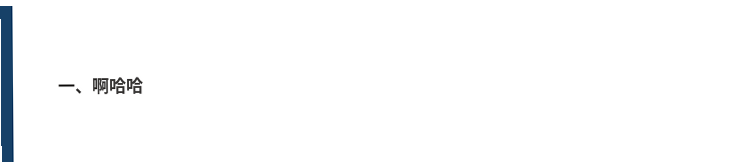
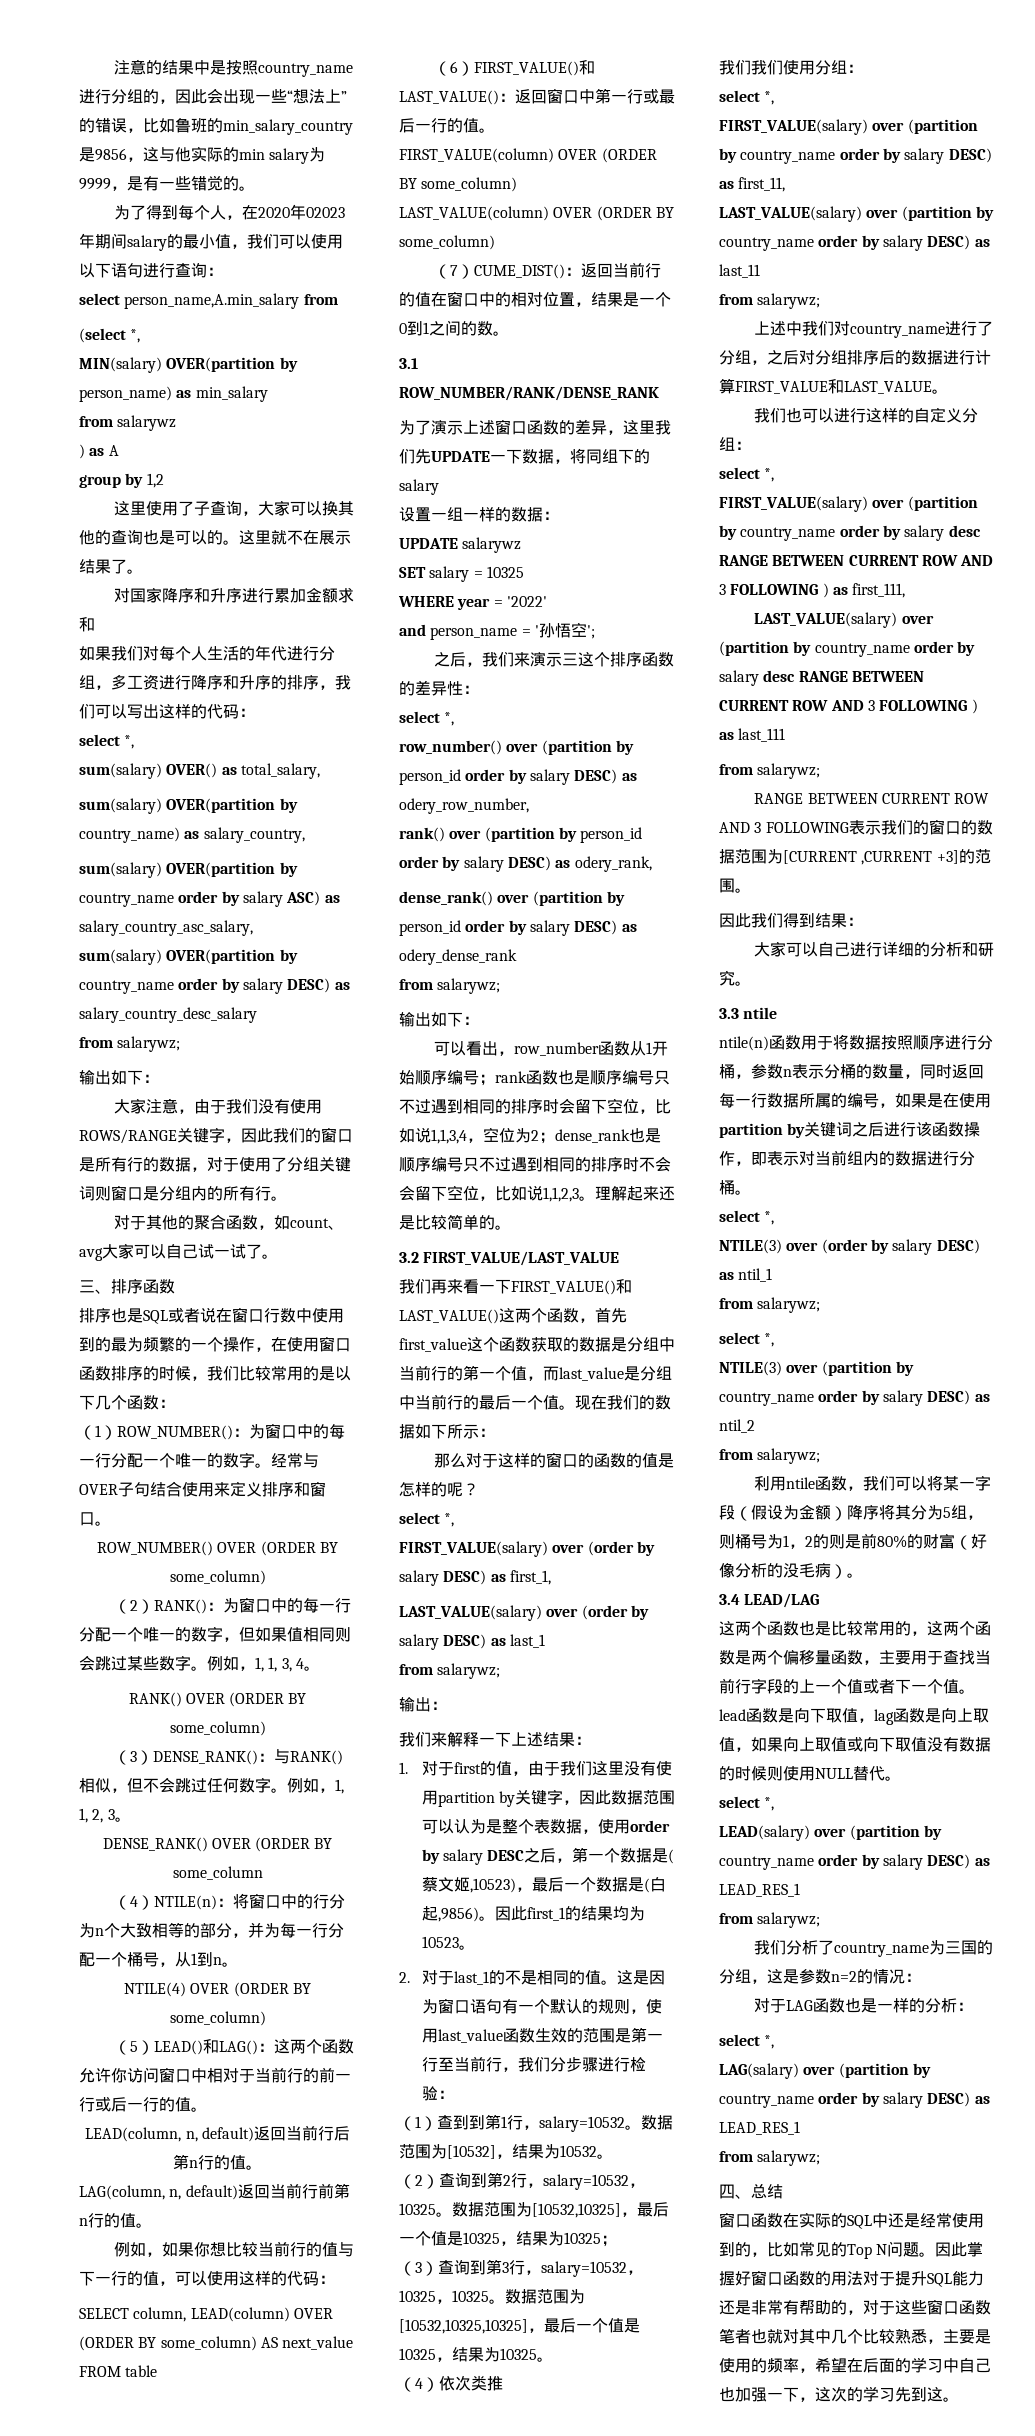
[58,76,144,95] 一、啊哈哈 -> [114,59,354,77] [79,88,347,104] [79,117,353,135] [79,146,326,164] [79,175,255,191] [114,204,346,220] [79,233,343,251] [79,262,223,278] [79,293,338,309] [79,328,141,343] [79,357,298,373] [79,386,268,402] [79,415,177,431] [79,444,119,459] [79,473,164,488] [114,500,355,516] [79,529,351,545] [79,559,143,574] [114,587,355,603] [79,617,95,632] [79,645,335,661] [79,674,351,690] [79,704,255,719] [79,734,135,749] [79,763,320,779] [79,798,298,814] [79,827,305,843] [79,862,298,878] [79,891,340,907] [79,920,253,936] [79,949,298,965] [79,978,350,994] [79,1007,257,1023] [79,1036,181,1052] [79,1070,159,1085] [114,1098,323,1114] [79,1127,353,1144] [79,1157,351,1172] [79,1185,287,1201] [114,1214,345,1230] [79,1243,278,1261] [79,1279,175,1294] [79,1307,344,1324] [79,1336,351,1352] [79,1365,351,1381] [79,1395,175,1410] [79,1423,345,1440] [79,1452,319,1468] [79,1481,326,1497] [79,1512,111,1526] [97,1541,338,1556] [169,1570,266,1585] [114,1597,352,1614] [79,1626,351,1642] [79,1655,320,1672] [128,1692,307,1707] [169,1721,266,1736] [114,1749,344,1765] [79,1777,344,1794] [79,1808,131,1823] [102,1837,333,1852] [172,1866,263,1880] [114,1893,346,1910] [79,1922,344,1938] [79,1952,238,1967] [124,1982,311,1997] [169,2011,266,2026] [114,2039,355,2055] [79,2067,351,2083] [79,2097,207,2112] [85,2125,350,2142] [173,2154,262,2170] [79,2183,350,2200] [79,2213,152,2228] [114,2241,355,2257] [79,2271,335,2286] [79,2307,333,2322] [79,2336,354,2351] [79,2365,158,2377] [434,60,596,76] [399,88,675,105] [399,118,495,133] [399,148,657,163] [399,177,518,192] [399,206,674,221] [399,235,495,250] [434,262,662,279] [399,291,671,307] [399,320,509,336] [399,358,418,369] [399,386,659,401] [399,419,671,435] [399,448,650,464] [399,479,439,495] [399,507,559,522] [399,537,522,553] [399,566,524,582] [398,596,547,610] [399,622,595,640] [434,652,675,667] [399,680,479,696] [399,711,455,726] [399,740,634,755] [399,769,637,785] [399,798,529,814] [399,827,643,843] [399,856,652,872] [399,891,625,906] [399,920,637,936] [399,949,517,965] [399,978,501,994] [399,1012,479,1027] [434,1041,669,1056] [399,1070,670,1086] [399,1098,671,1114] [399,1127,661,1144] [399,1156,671,1172] [399,1185,675,1202] [399,1214,511,1230] [399,1251,620,1266] [399,1279,632,1295] [399,1308,627,1324] [399,1337,675,1352] [399,1365,672,1381] [399,1394,671,1410] [399,1424,495,1439] [434,1452,675,1468] [399,1482,479,1497] [399,1512,455,1527] [399,1541,655,1557] [399,1570,551,1586] [399,1605,649,1621] [399,1634,545,1650] [399,1663,501,1679] [399,1697,447,1712] [399,1732,591,1747] [399,1761,672,1776] [421,1789,676,1807] [421,1819,670,1834] [421,1847,675,1865] [421,1877,666,1893] [421,1906,645,1922] [421,1936,475,1950] [399,1970,665,1985] [421,1998,662,2014] [421,2027,663,2043] [421,2056,646,2072] [421,2086,454,2101] [399,2114,673,2132] [399,2144,613,2159] [399,2172,645,2190] [399,2202,669,2218] [399,2231,617,2247] [399,2259,643,2277] [399,2289,585,2304] [399,2318,640,2334] [399,2347,553,2362] [399,2375,503,2392] [719,60,863,75] [719,90,775,105] [719,119,978,135] [719,148,992,164] [719,177,786,192] [719,206,994,222] [719,235,990,251] [719,264,760,278] [719,293,821,309] [754,321,994,338] [719,350,991,365] [719,378,948,394] [754,407,979,423] [719,437,751,451] [719,467,775,482] [719,496,978,512] [719,525,981,541] [719,555,994,566] [719,583,906,598] [754,612,934,628] [719,641,976,657] [719,670,924,686] [719,699,978,714] [719,728,786,742] [719,763,821,779] [754,793,990,804] [719,819,993,835] [719,849,991,865] [719,878,751,893] [719,913,863,928] [754,941,995,957] [719,970,751,986] [719,1007,778,1019] [719,1034,993,1051] [719,1064,984,1079] [719,1093,991,1108] [719,1122,981,1138] [719,1150,975,1166] [719,1180,751,1195] [719,1210,775,1225] [719,1239,980,1255] [719,1268,773,1282] [719,1297,821,1313] [719,1332,775,1347] [719,1361,914,1376] [719,1390,990,1406] [719,1419,755,1433] [719,1448,821,1464] [754,1475,992,1491] [719,1504,983,1521] [719,1533,987,1550] [719,1562,863,1579] [719,1593,820,1608] [719,1621,991,1636] [719,1650,991,1665] [719,1678,975,1694] [719,1708,989,1725] [719,1737,991,1752] [719,1765,901,1781] [719,1796,775,1811] [719,1825,942,1841] [719,1854,990,1870] [719,1883,800,1897] [719,1912,821,1928] [754,1940,994,1957] [719,1969,921,1984] [754,1998,974,2013] [719,2034,775,2049] [719,2063,931,2079] [719,2092,990,2108] [719,2121,800,2135] [719,2150,821,2166] [719,2184,783,2199] [719,2212,984,2229] [719,2241,984,2259] [719,2270,984,2287] [719,2299,991,2315] [719,2328,991,2344] [719,2357,991,2373] [719,2386,959,2402] 注意的结果中是按照country_name进行分组的，因此会出现一些“想法上”的错误，比如鲁班的min_salary_country是9856，这与他实际的min salary为9999，是有一些错觉的。 // 为了得到每个人，在2020年02023年期间salary的最小值，我们可以使用以下语句进行查询： // select person_name,A.min_salary from // (select *, // MIN(salary) OVER(partition by person_name) as min_salary // from salarywz // ) as A // group by 1,2 // 这里使用了子查询，大家可以换其他的查询也是可以的。这里就不在展示结果了。 // 对国家降序和升序进行累加金额求和 // 如果我们对每个人生活的年代进行分组，多工资进行降序和升序的排序，我们可以写出这样的代码： // select *, // sum(salary) OVER() as total_salary, // sum(salary) OVER(partition by country_name) as salary_country, // sum(salary) OVER(partition by country_name order by salary ASC) as salary_country_asc_salary, // sum(salary) OVER(partition by country_name order by salary DESC) as salary_country_desc_salary // from salarywz; // 输出如下： // 大家注意，由于我们没有使用ROWS/RANGE关键字，因此我们的窗口是所有行的数据，对于使用了分组关键词则窗口是分组内的所有行。 // 对于其他的聚合函数，如count、avg大家可以自己试一试了。 // 三、排序函数 // 排序也是SQL或者说在窗口行数中使用到的最为频繁的一个操作，在使用窗口函数排序的时候，我们比较常用的是以下几个函数： // （1）ROW_NUMBER()：为窗口中的每一行分配一个唯一的数字。经常与OVER子句结合使用来定义排序和窗口。 // ROW_NUMBER() OVER (ORDER BY some_column) // （2）RANK()：为窗口中的每一行分配一个唯一的数字，但如果值相同则会跳过某些数字。例如，1, 1, 3, 4。 // RANK() OVER (ORDER BY some_column) // （3）DENSE_RANK()：与RANK()相似，但不会跳过任何数字。例如，1, 1, 2, 3。 // DENSE_RANK() OVER (ORDER BY some_column // （4）NTILE(n)：将窗口中的行分为n个大致相等的部分，并为每一行分配一个桶号，从1到n。 // NTILE(4) OVER (ORDER BY some_column) // （5）LEAD()和LAG()：这两个函数允许你访问窗口中相对于当前行的前一行或后一行的值。 // LEAD(column, n, default)返回当前行后第n行的值。 // LAG(column, n, default)返回当前行前第n行的值。 // 例如，如果你想比较当前行的值与下一行的值，可以使用这样的代码： // SELECT column, LEAD(column) OVER (ORDER BY some_column) AS next_value FROM table // （6）FIRST_VALUE()和LAST_VALUE()：返回窗口中第一行或最后一行的值。 // FIRST_VALUE(column) OVER (ORDER BY some_column) // LAST_VALUE(column) OVER (ORDER BY some_column) // （7）CUME_DIST()：返回当前行的值在窗口中的相对位置，结果是一个0到1之间的数。 // 3.1 ROW_NUMBER/RANK/DENSE_RANK // 为了演示上述窗口函数的差异，这里我们先UPDATE一下数据，将同组下的salary // 设置一组一样的数据： // UPDATE salarywz // SET salary = 10325 // WHERE year = '2022' // and person_name = '孙悟空'; // 之后，我们来演示三这个排序函数的差异性： // select *, // row_number() over (partition by person_id order by salary DESC) as odery_row_number, // rank() over (partition by person_id order by salary DESC) as odery_rank, // dense_rank() over (partition by person_id order by salary DESC) as odery_dense_rank // from salarywz; // 输出如下： // 可以看出，row_number函数从1开始顺序编号；rank函数也是顺序编号只不过遇到相同的排序时会留下空位，比如说1,1,3,4，空位为2；dense_rank也是顺序编号只不过遇到相同的排序时不会会留下空位，比如说1,1,2,3。理解起来还是比较简单的。 // 3.2 FIRST_VALUE/LAST_VALUE // 我们再来看一下FIRST_VALUE()和LAST_VALUE()这两个函数，首先first_value这个函数获取的数据是分组中当前行的第一个值，而last_value是分组中当前行的最后一个值。现在我们的数据如下所示： // 那么对于这样的窗口的函数的值是怎样的呢？ // select *, // FIRST_VALUE(salary) over (order by salary DESC) as first_1, // LAST_VALUE(salary) over (order by salary DESC) as last_1 // from salarywz; // 输出： // 我们来解释一下上述结果： // 1.对于first的值，由于我们这里没有使用partition by关键字，因此数据范围可以认为是整个表数据，使用order by salary DESC之后，第一个数据是(蔡文姬,10523)，最后一个数据是(白起,9856)。因此first_1的结果均为10523。 // 2.对于last_1的不是相同的值。这是因为窗口语句有一个默认的规则，使用last_value函数生效的范围是第一行至当前行，我们分步骤进行检验： // （1）查到到第1行，salary=10532。数据范围为[10532]，结果为10532。 // （2）查询到第2行，salary=10532，10325。数据范围为[10532,10325]，最后一个值是10325，结果为10325； // （3）查询到第3行，salary=10532，10325，10325。数据范围为[10532,10325,10325]，最后一个值是10325，结果为10325。 // （4）依次类推 // 我们我们使用分组： // select *, // FIRST_VALUE(salary) over (partition by country_name order by salary DESC) as first_11, // LAST_VALUE(salary) over (partition by country_name order by salary DESC) as last_11 // from salarywz; // 上述中我们对country_name进行了分组，之后对分组排序后的数据进行计算FIRST_VALUE和LAST_VALUE。 // 我们也可以进行这样的自定义分组： // select *, // FIRST_VALUE(salary) over (partition by country_name order by salary desc RANGE BETWEEN CURRENT ROW AND 3 FOLLOWING ) as first_111, // LAST_VALUE(salary) over (partition by country_name order by salary desc RANGE BETWEEN CURRENT ROW AND 3 FOLLOWING ) as last_111 // from salarywz; // RANGE BETWEEN CURRENT ROW AND 3 FOLLOWING表示我们的窗口的数据范围为[CURRENT ,CURRENT +3]的范围。 // 因此我们得到结果： // 大家可以自己进行详细的分析和研究。 // 3.3 ntile // ntile(n)函数用于将数据按照顺序进行分桶，参数n表示分桶的数量，同时返回每一行数据所属的编号，如果是在使用partition by关键词之后进行该函数操作，即表示对当前组内的数据进行分桶。 // select *, // NTILE(3) over (order by salary DESC) as ntil_1 // from salarywz; // select *, // NTILE(3) over (partition by country_name order by salary DESC) as ntil_2 // from salarywz; // 利用ntile函数，我们可以将某一字段（假设为金额）降序将其分为5组，则桶号为1，2的则是前80%的财富（好像分析的没毛病）。 // 3.4 LEAD/LAG // 这两个函数也是比较常用的，这两个函数是两个偏移量函数，主要用于查找当前行字段的上一个值或者下一个值。lead函数是向下取值，lag函数是向上取值，如果向上取值或向下取值没有数据的时候则使用NULL替代。 // select *, // LEAD(salary) over (partition by country_name order by salary DESC) as LEAD_RES_1 // from salarywz; // 我们分析了country_name为三国的分组，这是参数n=2的情况： // 对于LAG函数也是一样的分析： // select *, // LAG(salary) over (partition by country_name order by salary DESC) as LEAD_RES_1 // from salarywz; // 四、总结 // 窗口函数在实际的SQL中还是经常使用到的，比如常见的Top N问题。因此掌握好窗口函数的用法对于提升SQL能力还是非常有帮助的，对于这些窗口函数笔者也就对其中几个比较熟悉，主要是使用的频率，希望在后面的学习中自己也加强一下，这次的学习先到这。

